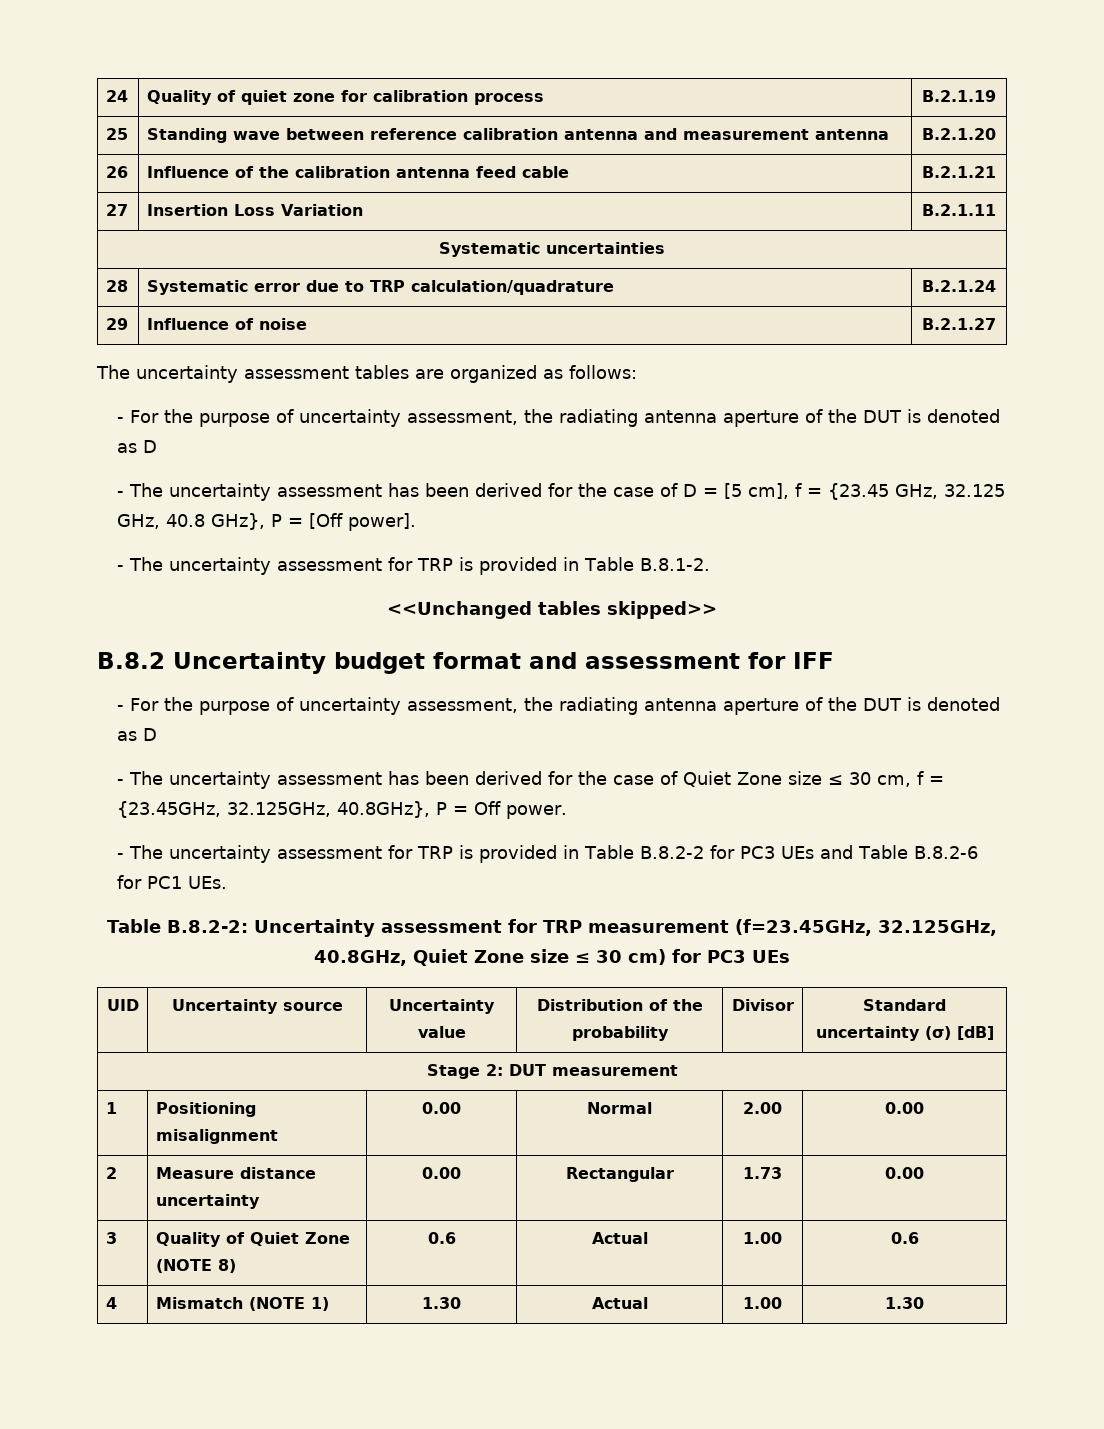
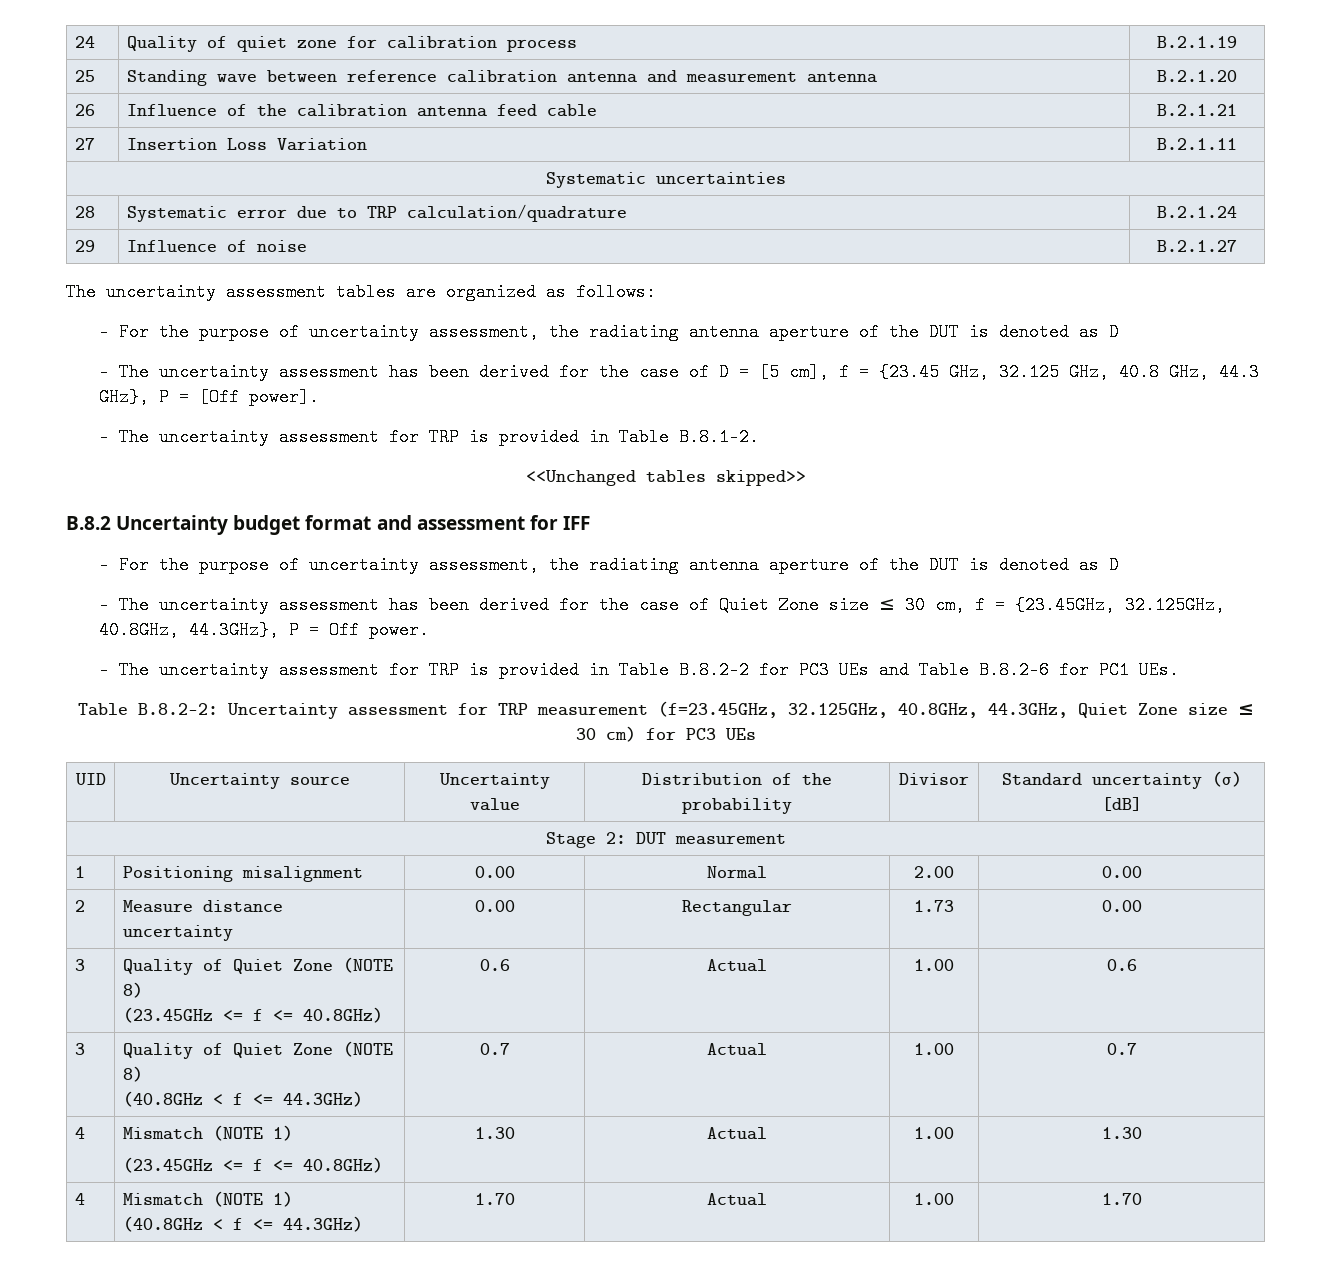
(206, 520) none -> [1168,363,1259,381] GHz, 44.3
[337,801,431,818] 40.8GHz}, -> [98,621,279,639] 40.8GHz, 44.3GHz},
(407, 958) none -> [987,703,1068,718] 44.3GHz,
(236, 1266) none -> [122,1007,383,1023] // (23.45GHz <= f <= 40.8GHz)
[105,1297,117,1309] [155,1297,329,1311] // 4 | Mismatch (NOTE 1) -> [74,1043,85,1055] [122,1041,393,1059] [122,1066,143,1082] [122,1091,363,1107] [479,1043,510,1055] [707,1043,768,1056] [914,1043,954,1055] [1106,1043,1137,1055] [74,1127,85,1139] [122,1125,293,1141] [122,1157,383,1173] // 3 | Quality of Quiet Zone (NOTE 8) // (40.8GHz < f <= 44.3GHz) | 0.7 | Actual | 1.00 | 0.7 // 4 | Mismatch (NOTE 1) // (23.45GHz <= f <= 40.8GHz)
(924, 1303) none -> [74,1193,85,1205] [122,1191,293,1207] [122,1216,363,1232] [474,1193,515,1205] [707,1193,768,1206] [914,1193,954,1205] [1101,1193,1142,1205] // 4 | Mismatch (NOTE 1) // (40.8GHz < f <= 44.3GHz) | 1.70 | Actual | 1.00 | 1.70

